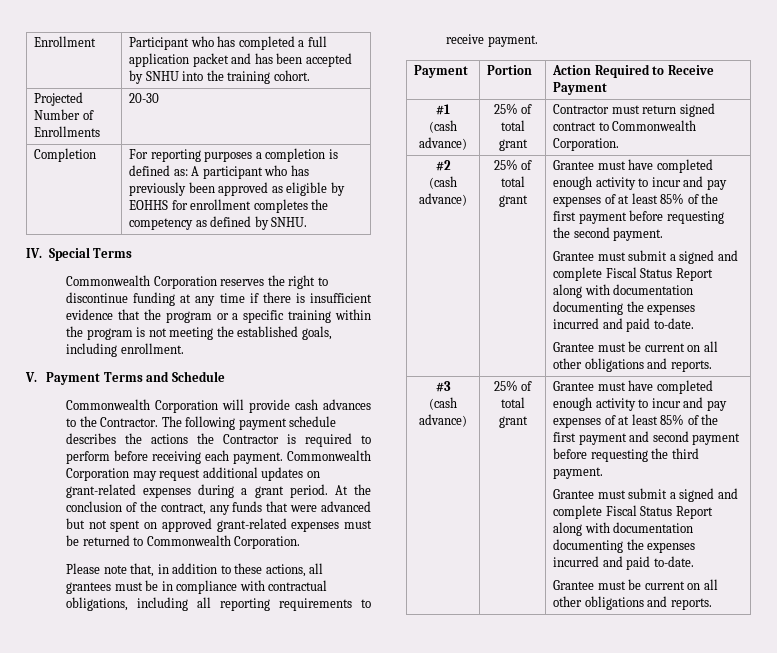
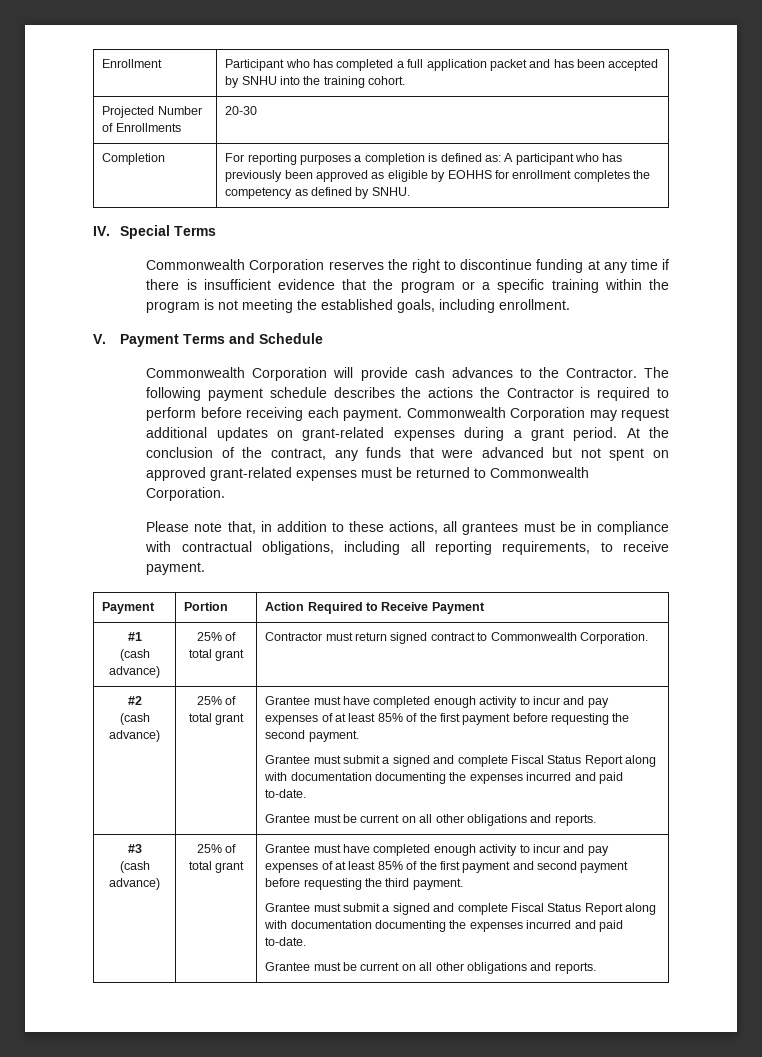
[279,598,353,611] requirements -> [502,541,591,555] requirements,

